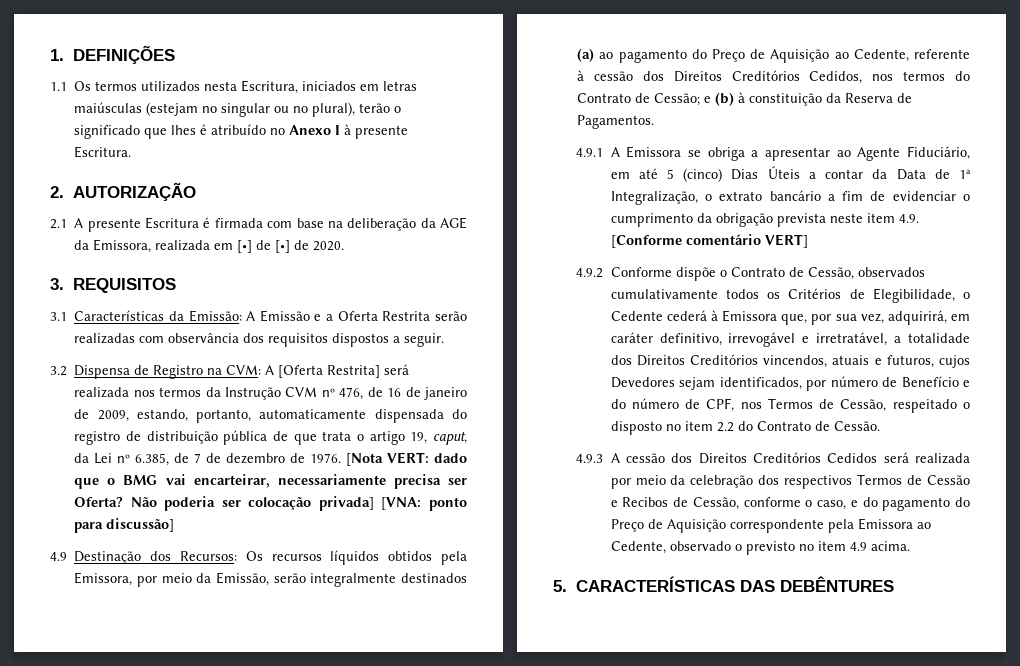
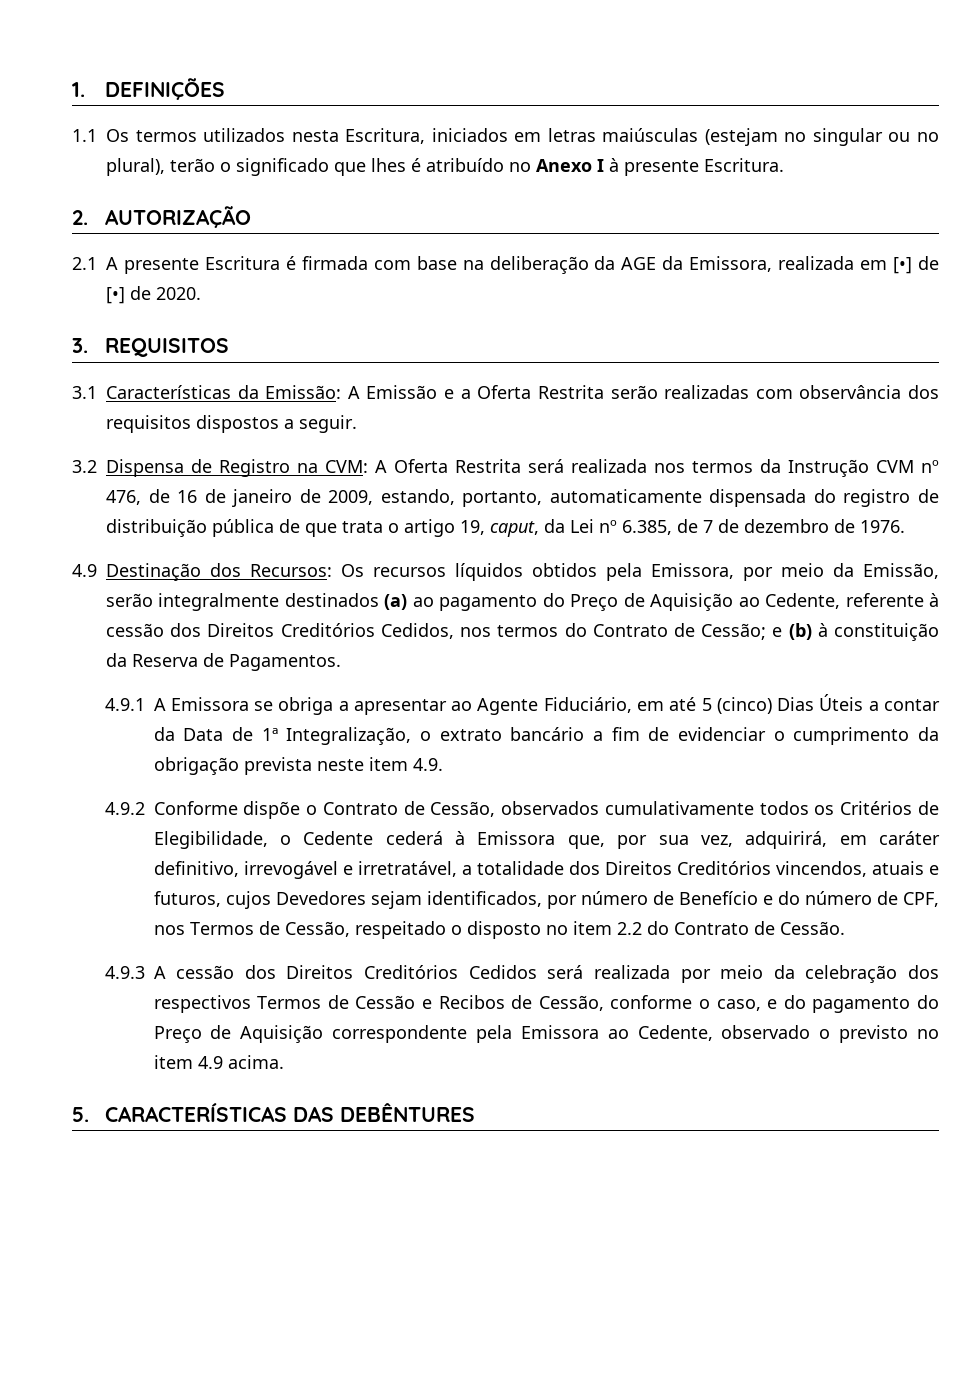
[278,365,381,378] [Oferta Restrita] -> [394,459,521,473] Oferta Restrita
[346,452,468,466] [74,474,467,489] [74,496,467,511] [74,518,175,533] [Nota VERT: dado que o BMG vai encarteirar, necessariamente precisa ser Oferta? Não poderia ser colocação privada] [VNA: ponto para discussão] -> (905, 526) none
[610,234,808,248] [Conforme comentário VERT] -> (443, 764) none

